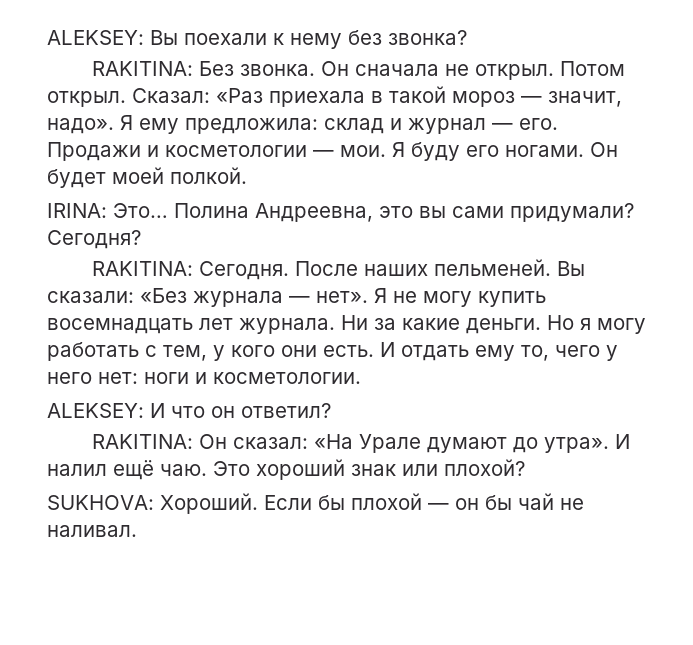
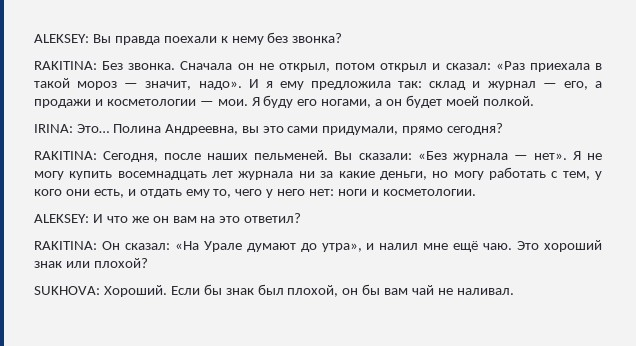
(178, 37) none -> [114,36,160,45] правда
[320,61,625,80] [47,88,210,107] Он сначала не открыл. Потом открыл. Сказал: -> [180,61,491,72] Сначала он не открыл, потом открыл и сказал:
[120,115,318,134] Я ему предложила: -> [248,79,423,90] И я ему предложила так:
[519,118,558,130] [47,142,141,161] его. Продажи -> [563,81,602,90] [34,99,91,108] его, а продажи
[505,142,618,157] ногами. Он -> [321,99,403,108] ногами, а он
[379,203,634,222] [47,230,141,249] [91,261,358,280] это вы сами придумали? Сегодня? // RAKITINA: Сегодня. После -> [241,123,504,135] [34,151,202,162] вы это сами придумали, прямо сегодня? // RAKITINA: Сегодня, после
[239,315,591,334] журнала. Ни за какие деньги. Но я -> [238,171,449,180] журнала ни за какие деньги, но
[323,342,395,357] есть. И -> [93,189,136,198] есть, и
[211,406,235,418] он -> [131,216,241,223] же он вам на это
[543,434,630,453] [47,464,107,476] утра». И налил -> [321,243,449,252] утра», и налил мне
[351,493,449,510] плохой — -> [225,284,339,297] знак был плохой,
(512, 502) none -> [384,288,409,295] вам

